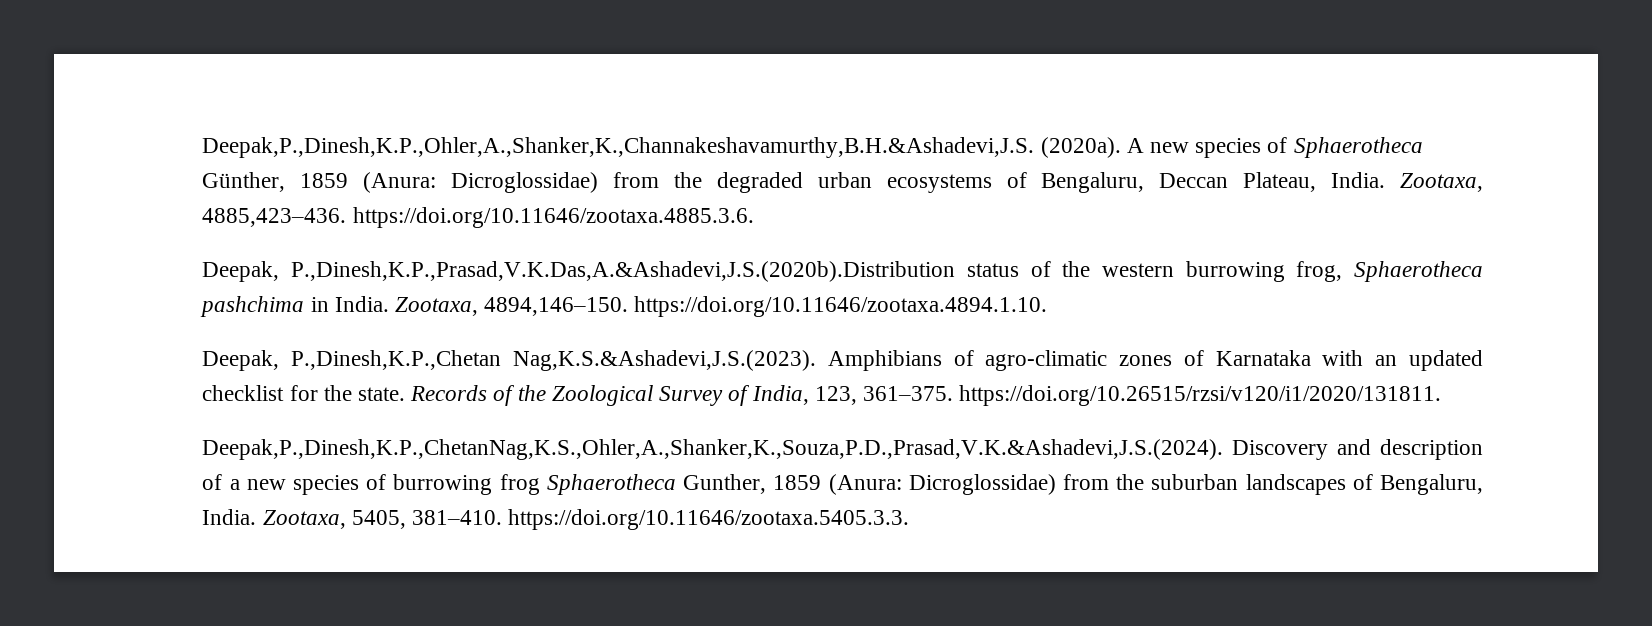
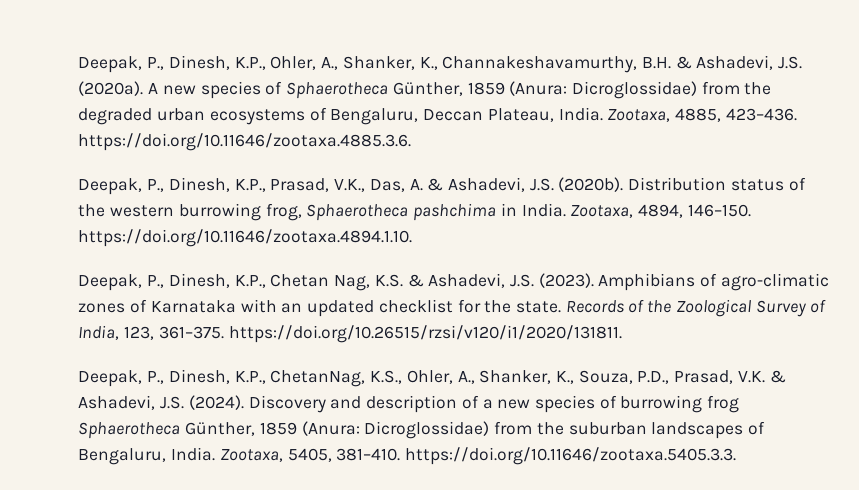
[202,137,1035,158] Deepak,P.,Dinesh,K.P.,Ohler,A.,Shanker,K.,Channakeshavamurthy,B.H.&Ashadevi,J.S. -> [78,55,803,73] Deepak, P., Dinesh, K.P., Ohler, A., Shanker, K., Channakeshavamurthy, B.H. & Ashadevi, J.S.
[202,208,347,227] 4885,423–436. -> [674,108,797,122] 4885, 423–436.
[291,261,956,282] P.,Dinesh,K.P.,Prasad,V.K.Das,A.&Ashadevi,J.S.(2020b).Distribution -> [147,177,727,192] P., Dinesh, K.P., Prasad, V.K., Das, A. & Ashadevi, J.S. (2020b). Distribution
[484,297,629,316] 4894,146–150. -> [637,204,751,218] 4894, 146–150.
[291,350,816,371] P.,Dinesh,K.P.,Chetan Nag,K.S.&Ashadevi,J.S.(2023). -> [147,273,594,291] P., Dinesh, K.P., Chetan Nag, K.S. & Ashadevi, J.S. (2023).
[202,439,1224,460] Deepak,P.,Dinesh,K.P.,ChetanNag,K.S.,Ohler,A.,Shanker,K.,Souza,P.D.,Prasad,V.K.&Ashadevi,J.S.(2024). -> [78,369,786,387] [78,395,244,410] Deepak, P., Dinesh, K.P., ChetanNag, K.S., Ohler, A., Shanker, K., Souza, P.D., Prasad, V.K. & Ashadevi, J.S. (2024).
[683,474,767,494] Gunther, -> [185,422,256,436] Günther,

